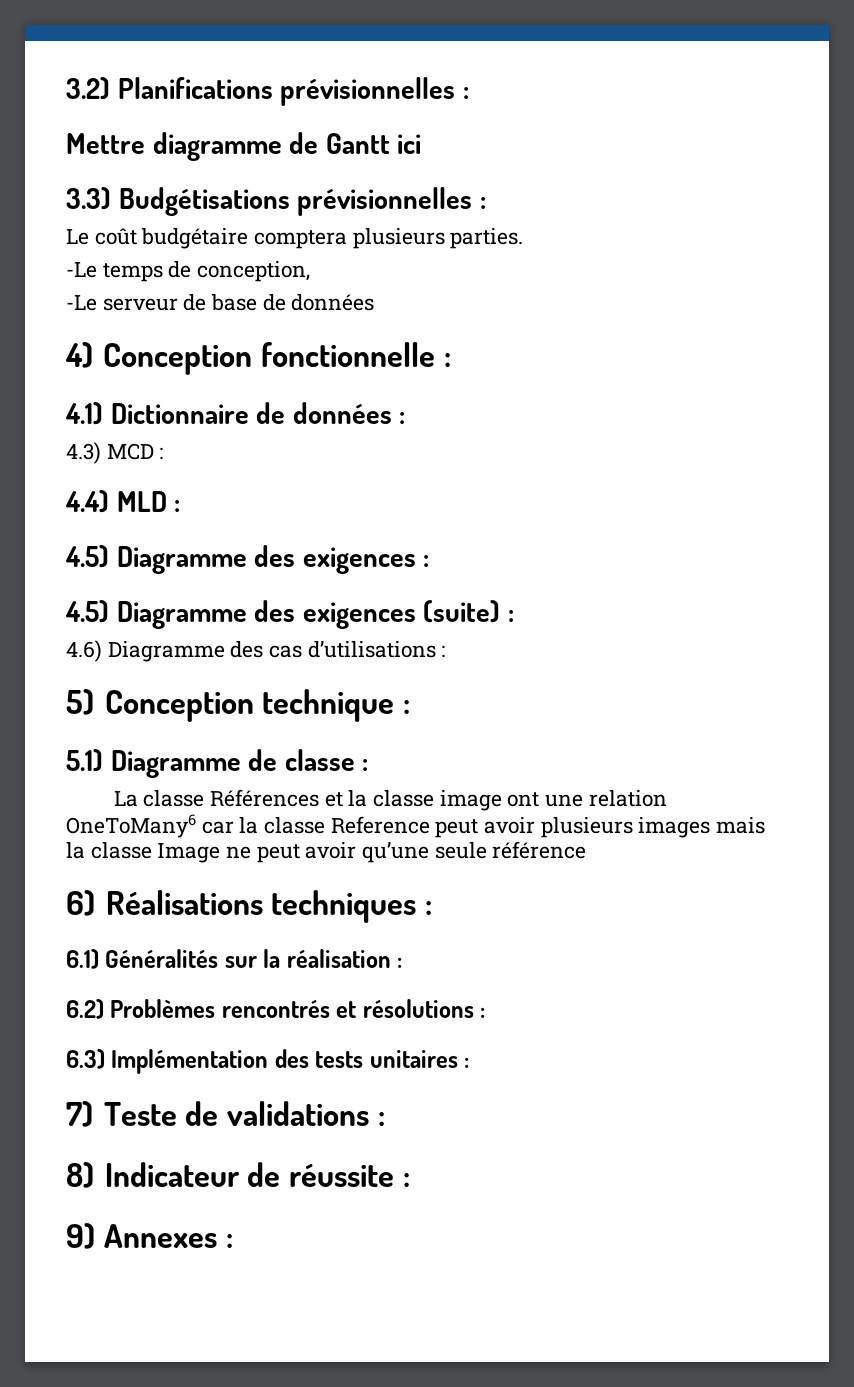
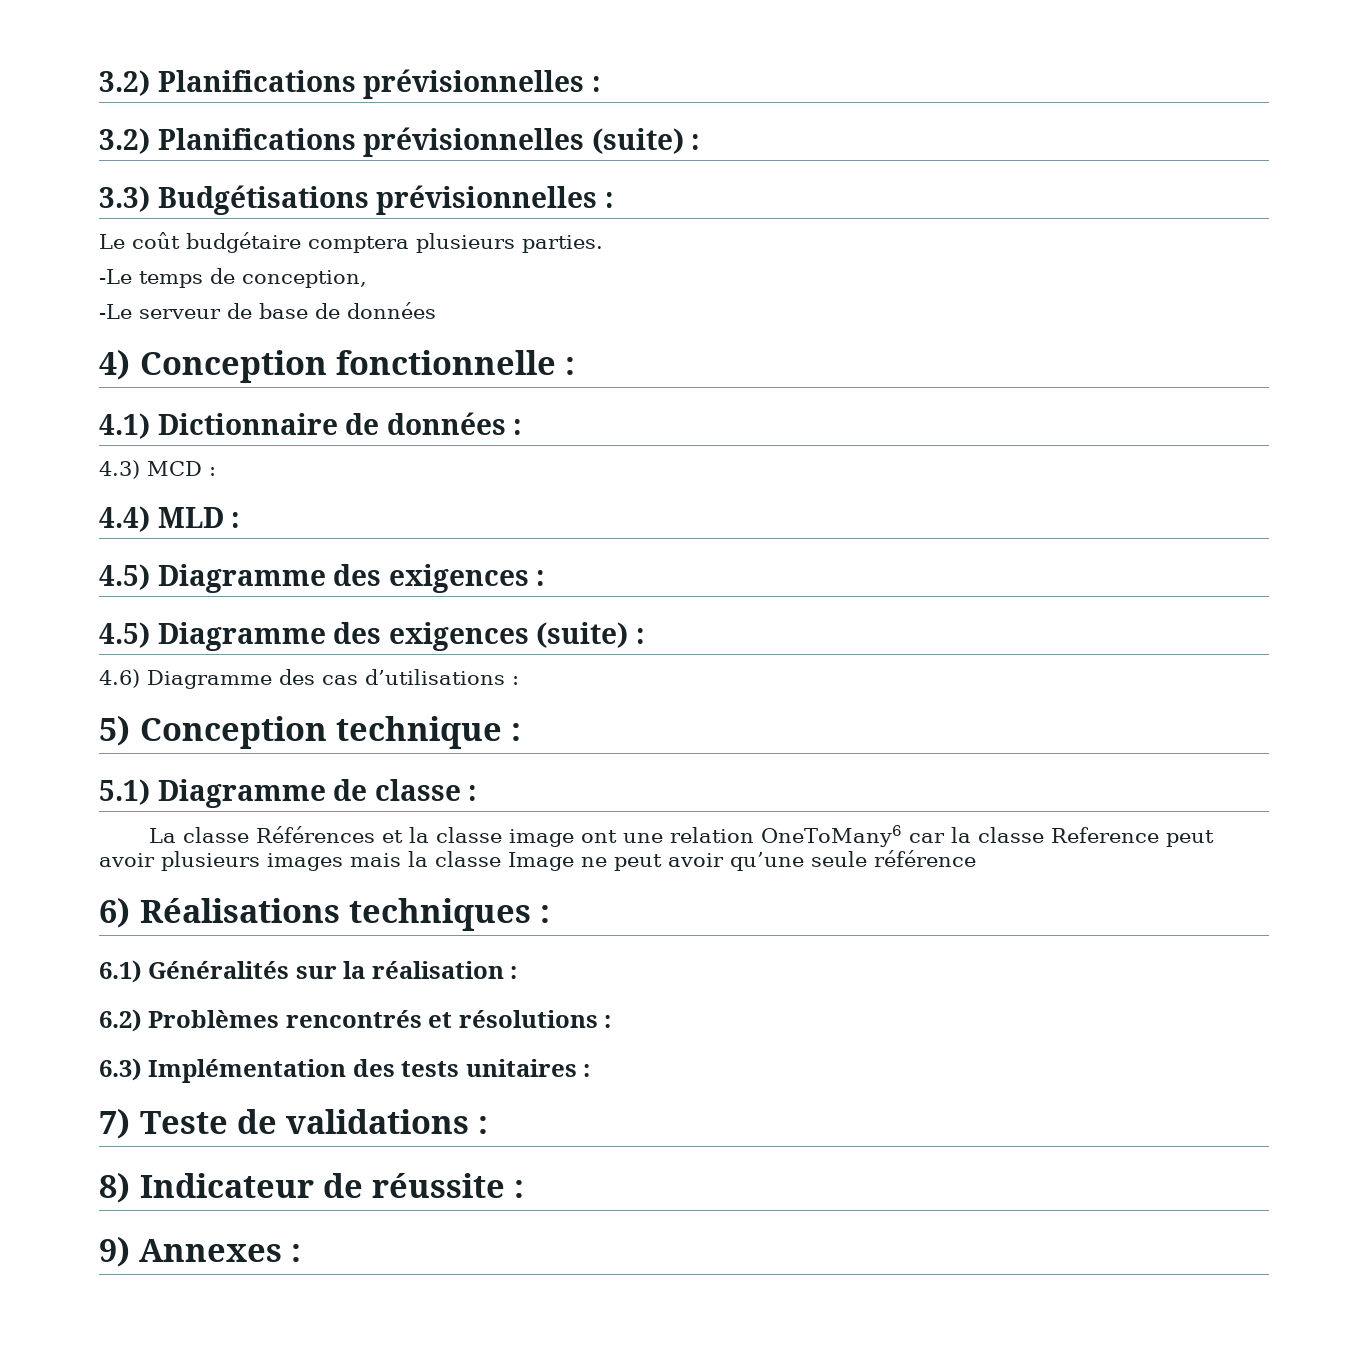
[66,132,422,161] Mettre diagramme de Gantt ici -> [99,127,701,157] 3.2) Planifications prévisionnelles (suite) :

